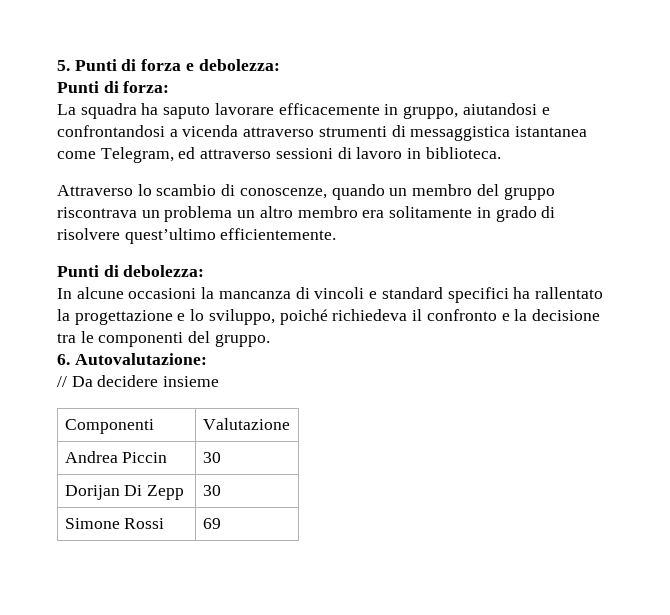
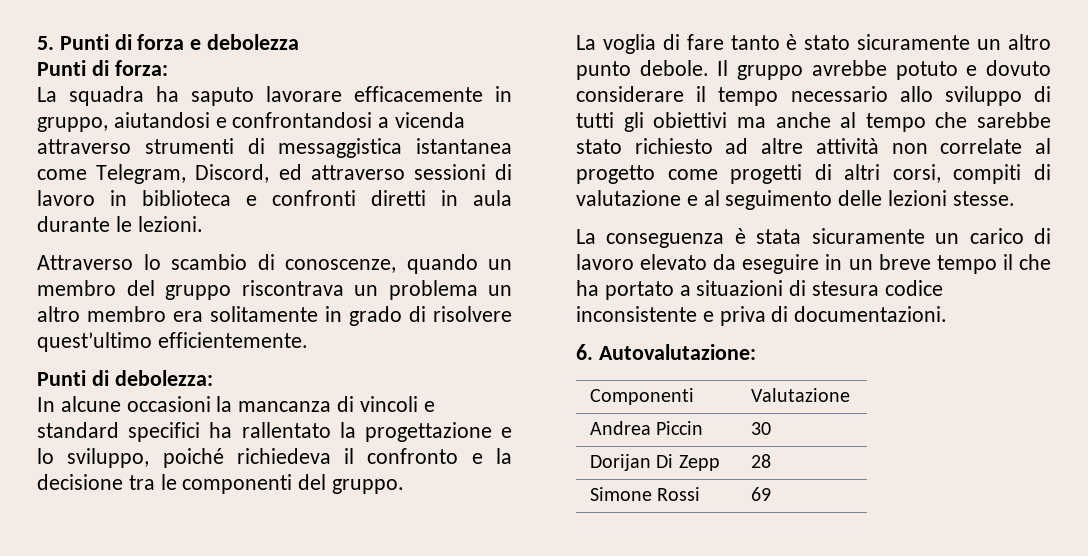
[198,59,280,71] debolezza: -> [207,34,300,50] debolezza
(174, 155) none -> [195,164,270,183] Discord,
[425,147,501,159] biblioteca. -> [142,190,512,206] [37,216,203,232] biblioteca e confronti diretti in aula durante le lezioni.
[57,353,207,365] [57,375,220,387] 6. Autovalutazione: // // Da decidere insieme -> [576,34,1051,54] [576,60,1051,80] [576,86,1051,106] [576,112,1051,132] [576,138,1051,154] [576,164,1051,184] [576,190,1015,210] [576,228,1051,248] [576,254,1051,274] [576,280,943,300] [576,306,948,326] [576,344,756,360] La voglia di fare tanto è stato sicuramente un altro punto debole. Il gruppo avrebbe potuto e dovuto considerare il tempo necessario allo sviluppo di tutti gli obiettivi ma anche al tempo che sarebbe stato richiesto ad altre attività non correlate al progetto come progetti di altri corsi, compiti di valutazione e al seguimento delle lezioni stesse. // La conseguenza è stata sicuramente un carico di lavoro elevato da eseguire in un breve tempo il che ha portato a situazioni di stesura codice inconsistente e priva di documentazioni. // 6. Autovalutazione:
[202,485,221,496] 30 -> [751,454,772,468] 28

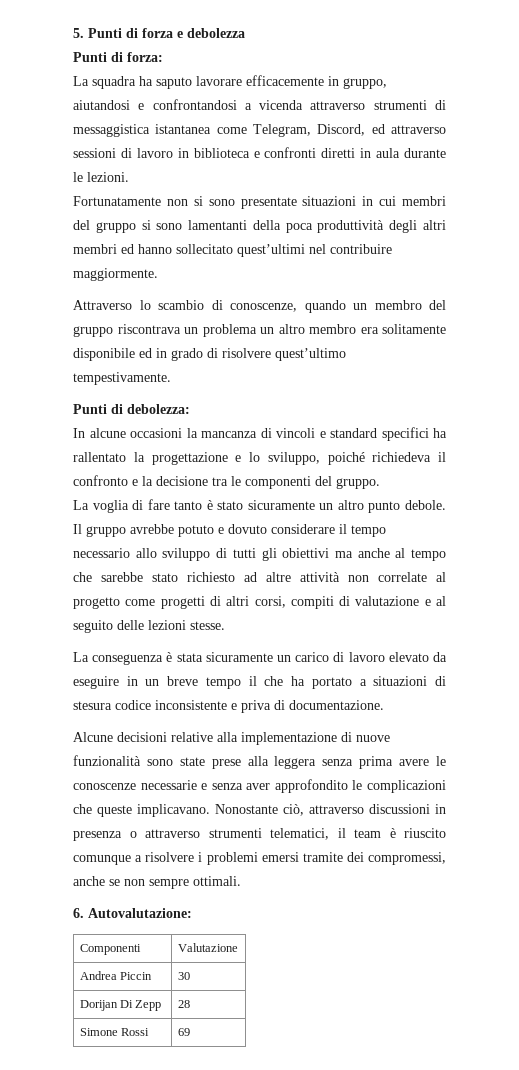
(203, 224) none -> [73,196,446,209] [73,220,446,233] [73,244,392,257] [73,268,158,281] // Fortunatamente non si sono presentate situazioni in cui membri del gruppo si sono lamentanti della poca produttività degli altri membri ed hanno sollecitato quest’ultimi nel contribuire maggiormente.
(318, 314) none -> [73,348,152,361] disponibile ed
[157,332,308,348] efficientemente. -> [73,372,171,385] tempestivamente.
[725,190,833,210] seguimento -> [73,620,113,633] seguito
[794,306,948,322] documentazioni. -> [289,700,384,710] [73,732,390,745] [73,755,447,769] [73,779,446,793] [73,804,446,817] [73,828,446,841] [73,852,446,865] [73,876,241,889] documentazione. // Alcune decisioni relative alla implementazione di nuove funzionalità sono state prese alla leggera senza prima avere le conoscenze necessarie e senza aver approfondito le complicazioni che queste implicavano. Nonostante ciò, attraverso discussioni in presenza o attraverso strumenti telematici, il team è riuscito comunque a risolvere i problemi emersi tramite dei compromessi, anche se non sempre ottimali.

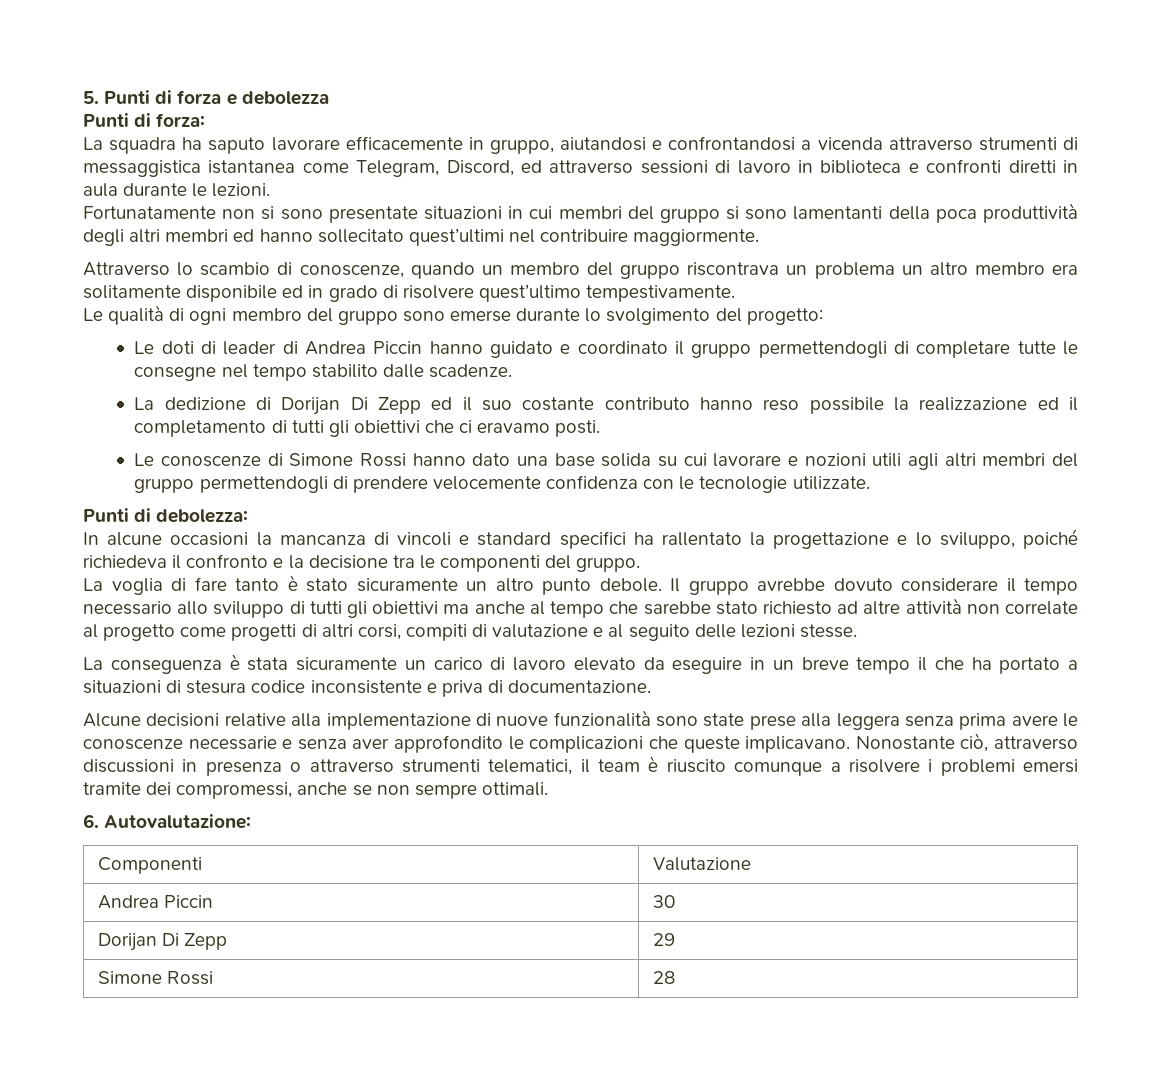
(171, 378) none -> [83,305,823,325] [134,341,1078,358] [134,364,513,381] [134,397,1078,415] [134,420,601,437] [134,453,1078,470] [134,475,870,493] // Le qualità di ogni membro del gruppo sono emerse durante lo svolgimento del progetto: // Le doti di leader di Andrea Piccin hanno guidato e coordinato il gruppo permettendogli di completare tutte le consegne nel tempo stabilito dalle scadenze. // La dedizione di Dorijan Di Zepp ed il suo costante contributo hanno reso possibile la realizzazione ed il completamento di tutti gli obiettivi che ci eravamo posti. // Le conoscenze di Simone Rossi hanno dato una base solida su cui lavorare e nozioni utili agli altri membri del gruppo permettendogli di prendere velocemente confidenza con le tecnologie utilizzate.
[178,525,224,537] potuto e -> (825, 584) none
[177,1000,190,1008] 28 -> [652,933,675,946] 29
[177,1028,190,1036] 69 -> [652,971,675,984] 28

